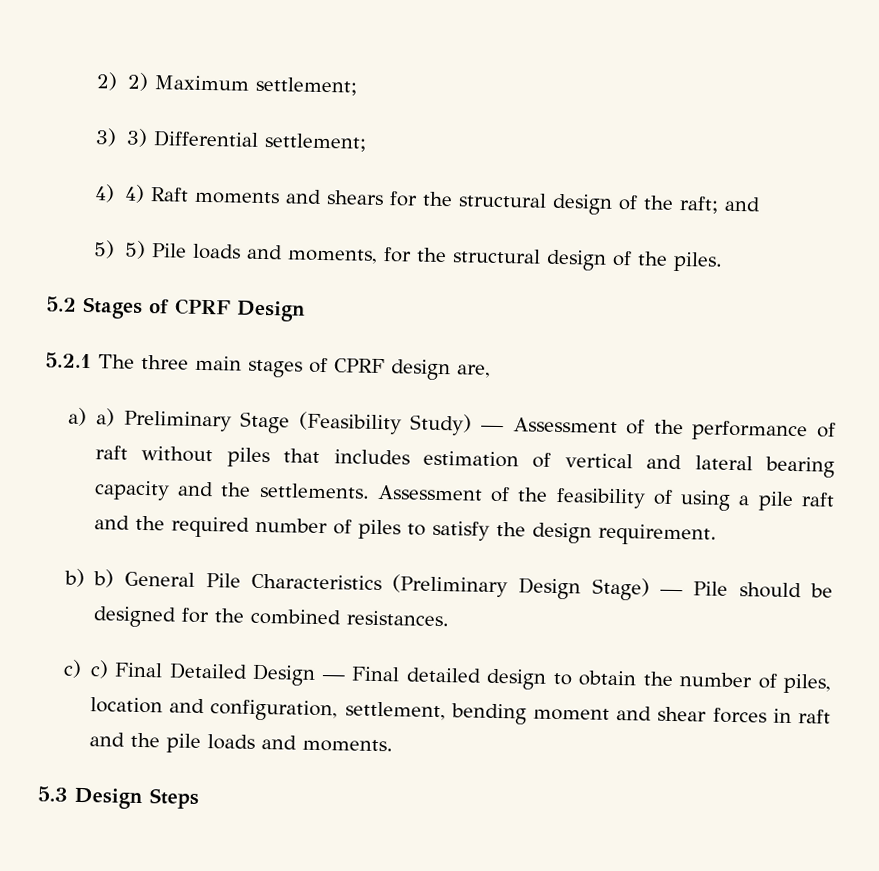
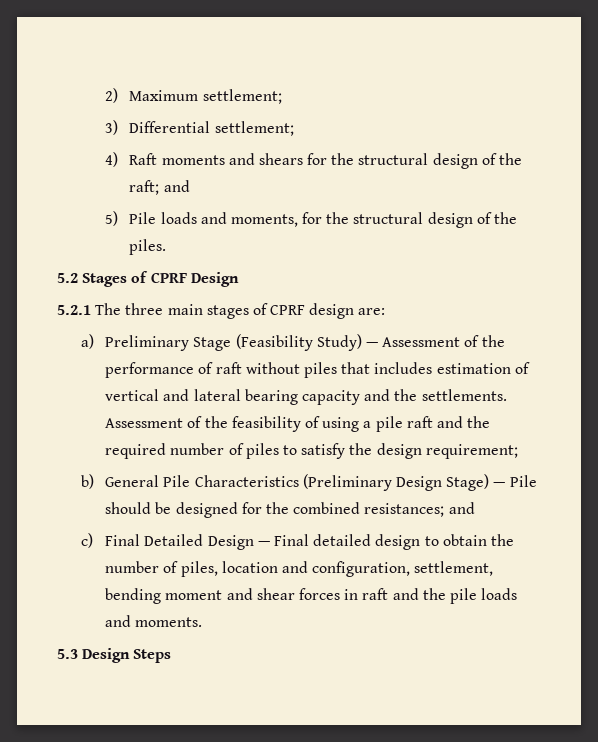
[96,72,149,92] 2) 2) -> [105,88,119,103] 2)
[125,128,148,148] 3) -> (119, 127) none
[123,184,145,203] 4) -> (119, 159) none
[123,240,146,259] 5) -> (119, 218) none
[456,364,491,378] [67,407,115,427] are, // a) a) -> [358,308,386,315] [81,334,95,349] are: // a)
[597,523,717,546] [63,568,114,588] requirement. // b) b) -> [425,444,518,459] [81,474,95,489] requirement; // b)
[345,610,450,627] [62,659,109,679] resistances. // c) c) -> [364,502,475,517] [81,533,94,548] resistances; and // c)

